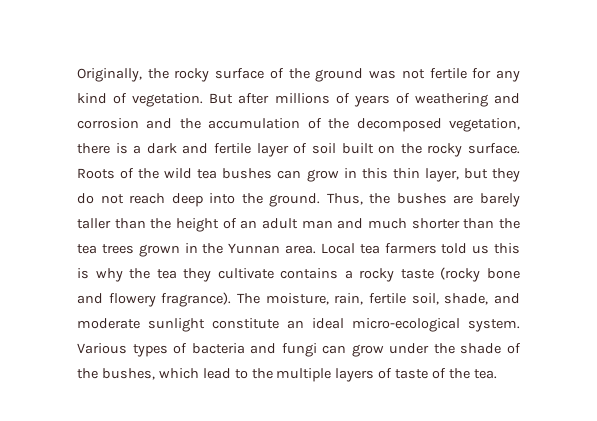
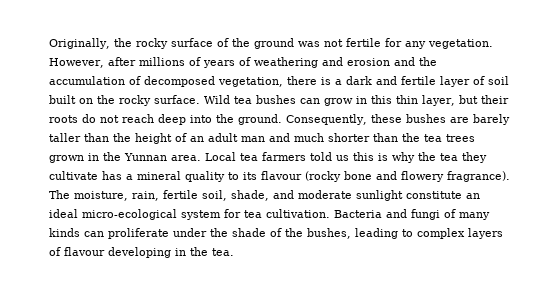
[77,93,234,107] kind of vegetation. But -> [427,39,493,49] [49,58,104,68] vegetation. However,
[77,118,139,129] corrosion -> [346,58,390,66] erosion
[328,118,350,129] the -> (141, 80) none
[77,168,193,179] Roots of the wild -> [204,95,230,104] Wild
[492,168,521,182] they -> [480,95,509,104] [49,115,78,123] their roots
[326,193,391,205] Thus, the -> [286,114,402,125] Consequently, these
[280,268,434,282] contains a rocky taste -> [102,171,302,182] has a mineral quality to its flavour
[468,319,520,332] [77,343,384,357] system. Various types of bacteria and fungi can grow -> [181,209,490,220] [49,228,169,239] system for tea cultivation. Bacteria and fungi of many kinds can proliferate
[158,368,447,382] which lead to the multiple layers of taste of -> [355,228,503,239] [49,247,186,258] leading to complex layers of flavour developing in

